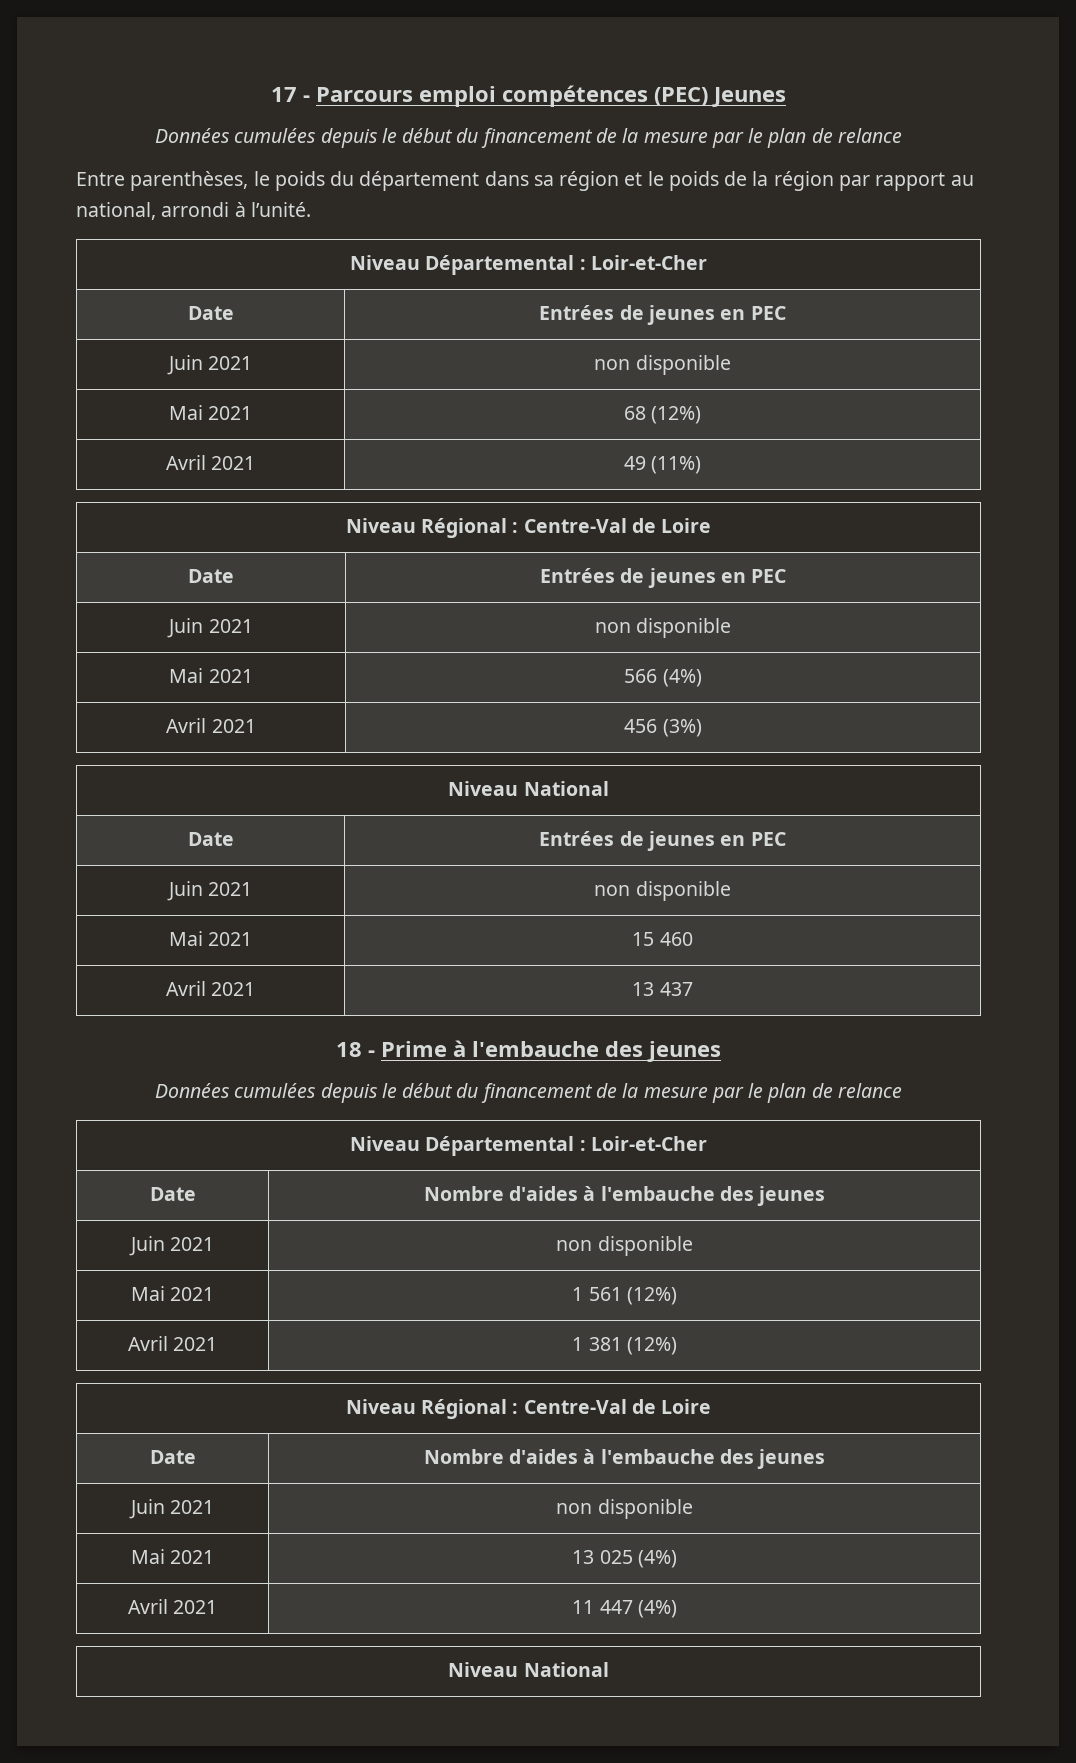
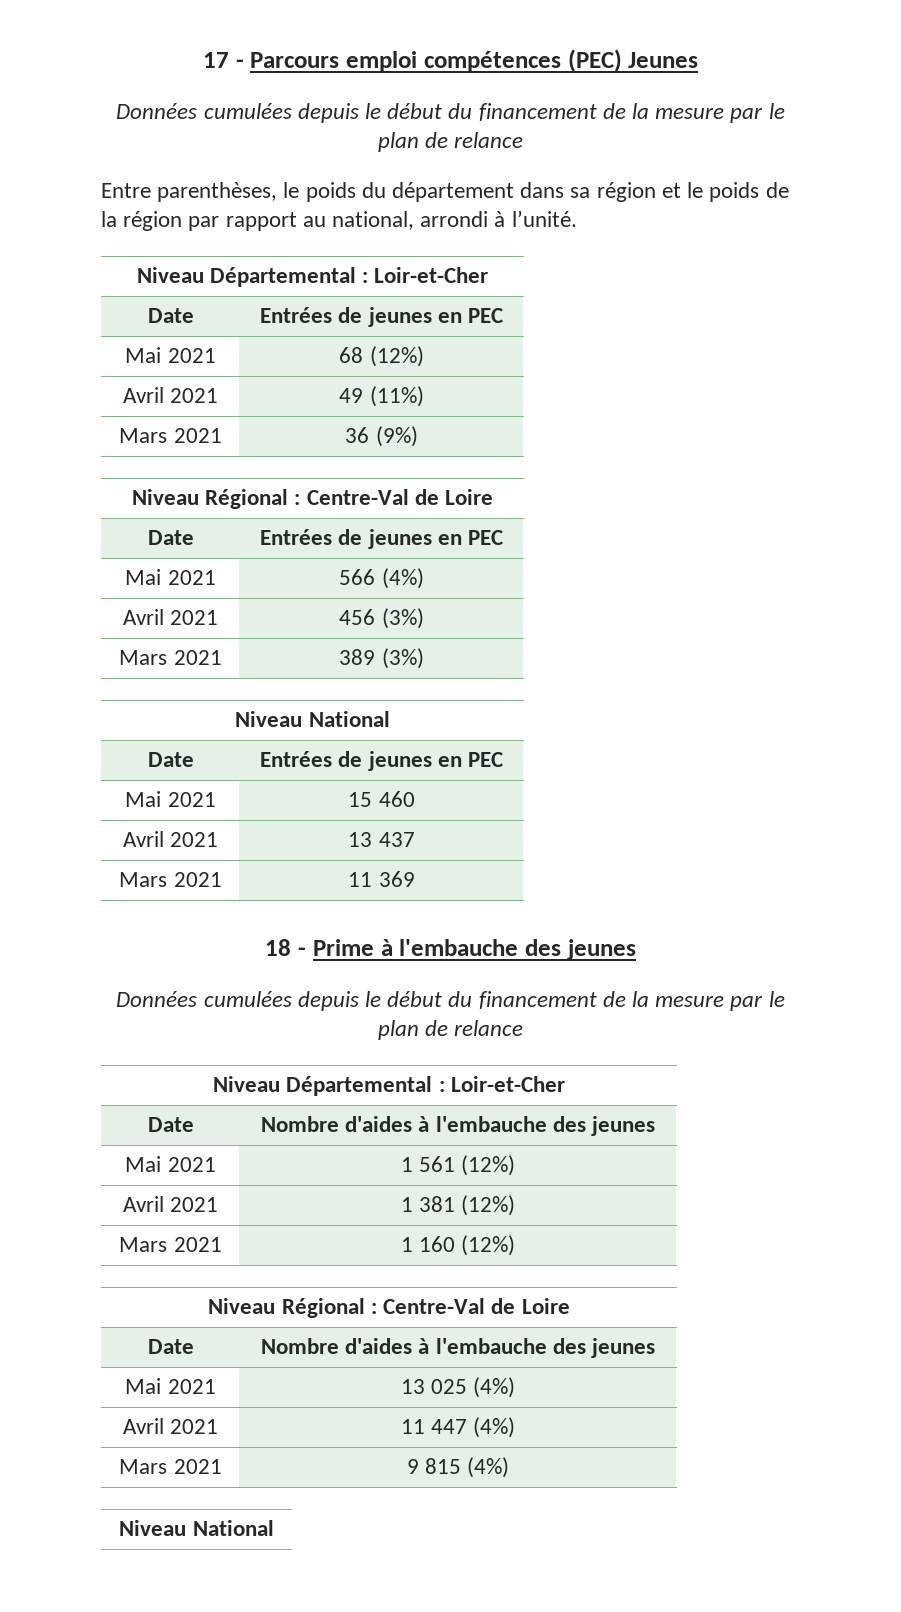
[166,355,253,375] [594,355,731,375] // Juin 2021 | non disponible -> (503, 315) none
(702, 465) none -> [119,428,222,443] [345,426,418,447] // Mars 2021 | 36 (9%)
[167,618,253,638] [594,618,732,638] // Juin 2021 | non disponible -> (503, 537) none
(702, 728) none -> [119,650,222,665] [339,648,424,669] // Mars 2021 | 389 (3%)
[166,881,253,901] [594,881,731,901] // Juin 2021 | non disponible -> (503, 759) none
(693, 989) none -> [119,872,222,887] [348,871,415,887] // Mars 2021 | 11 369
[128,1236,215,1256] [556,1236,693,1256] // Juin 2021 | non disponible -> (656, 1126) none
(677, 1346) none -> [119,1237,222,1252] [400,1235,516,1256] // Mars 2021 | 1 160 (12%)
[128,1499,215,1519] [556,1499,693,1519] // Juin 2021 | non disponible -> (656, 1348) none
(677, 1609) none -> [119,1459,222,1474] [406,1457,510,1478] // Mars 2021 | 9 815 (4%)

